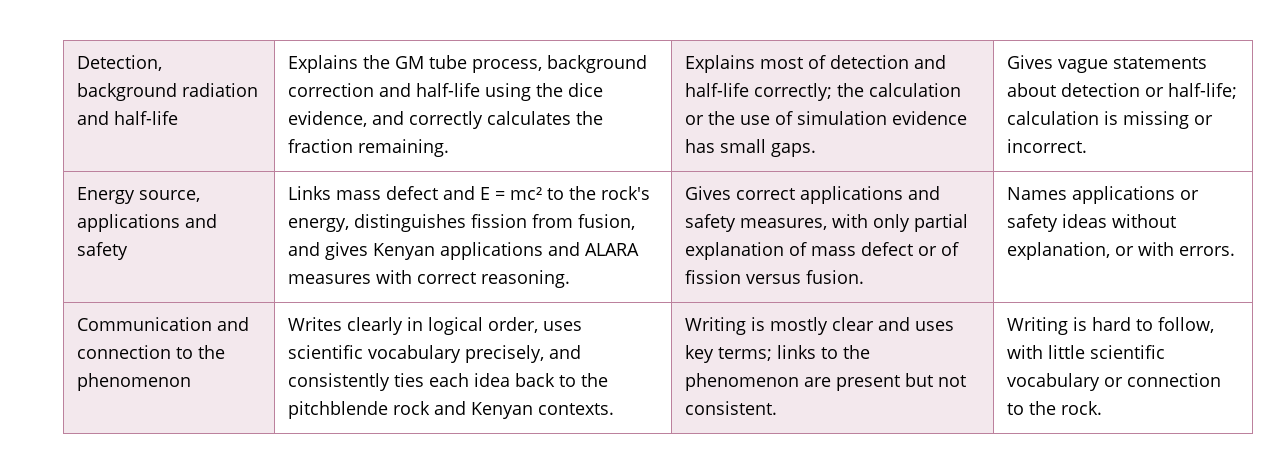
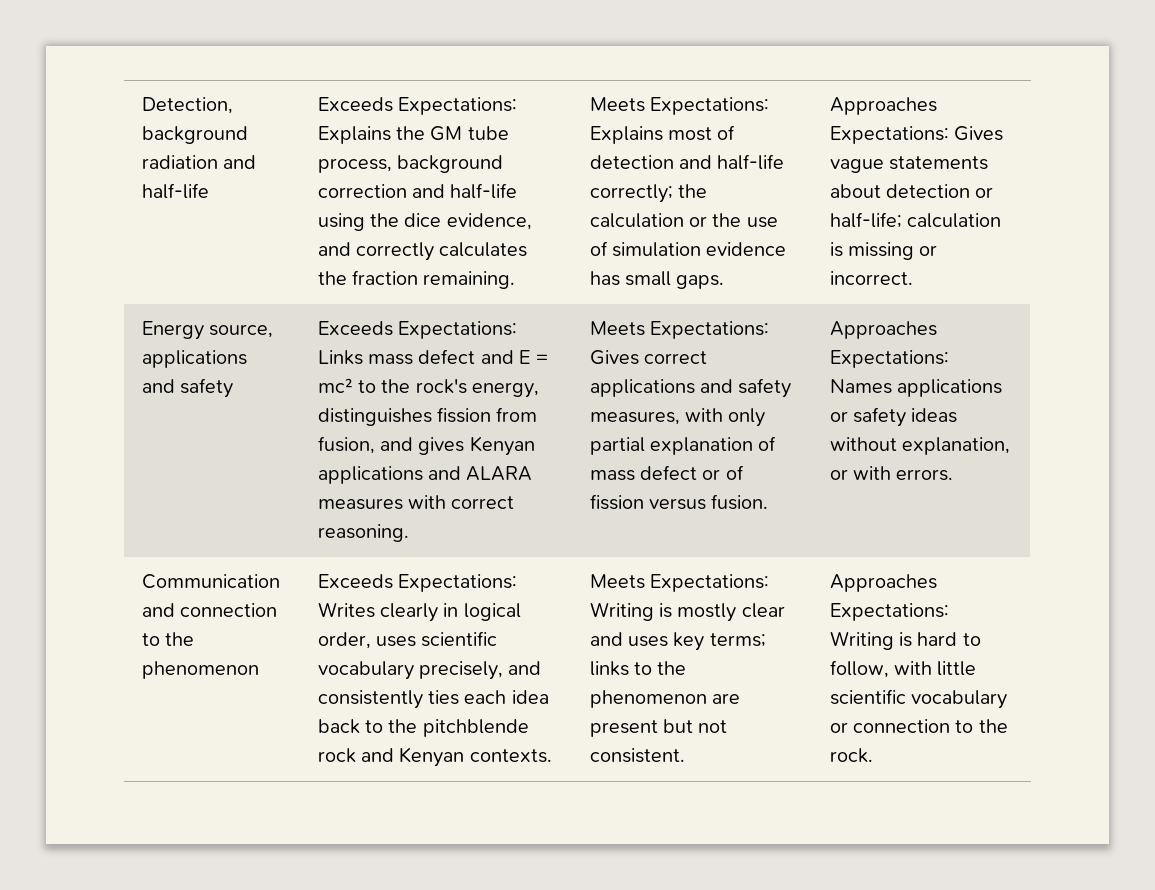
(179, 118) none -> [317,97,517,115] Exceeds Expectations:
(450, 148) none -> [589,97,769,115] Meets Expectations:
(817, 150) none -> [829,97,937,115] [829,126,949,144] Approaches Expectations:
(129, 251) none -> [317,321,517,339] Exceeds Expectations:
(571, 279) none -> [589,321,769,339] Meets Expectations:
(865, 277) none -> [829,321,937,339] [829,350,949,368] Approaches Expectations:
(192, 382) none -> [317,574,517,592] Exceeds Expectations:
(615, 409) none -> [589,574,769,592] Meets Expectations:
(778, 408) none -> [829,574,937,592] [829,603,949,621] Approaches Expectations:

